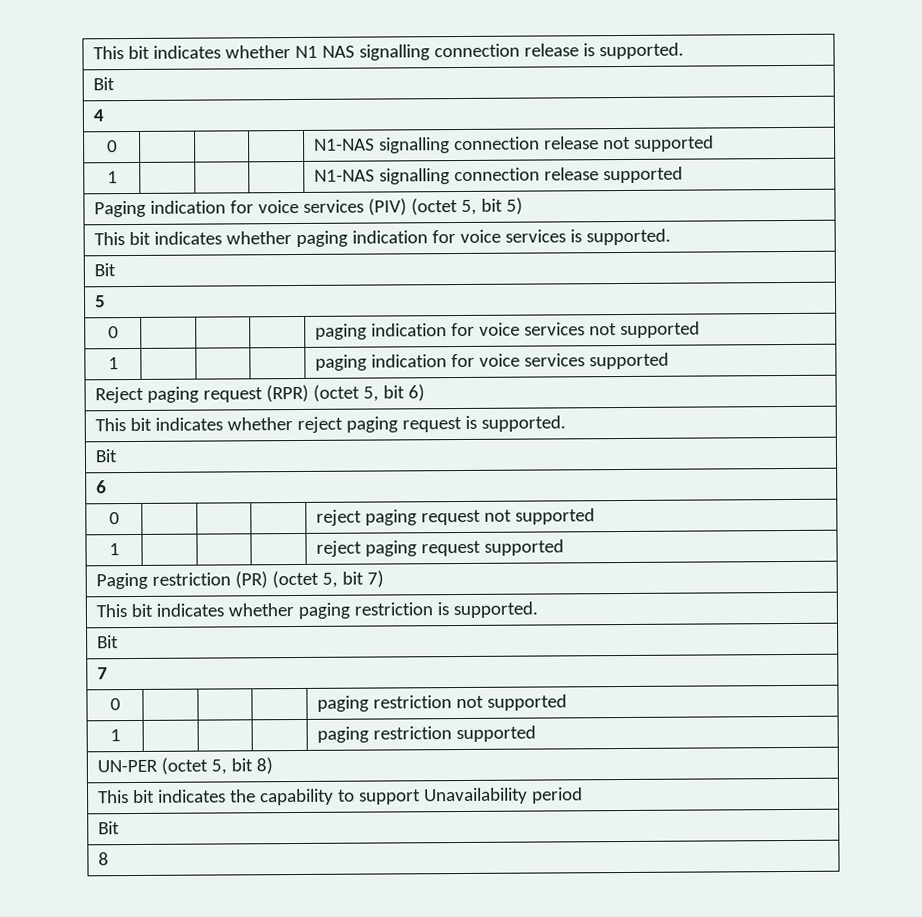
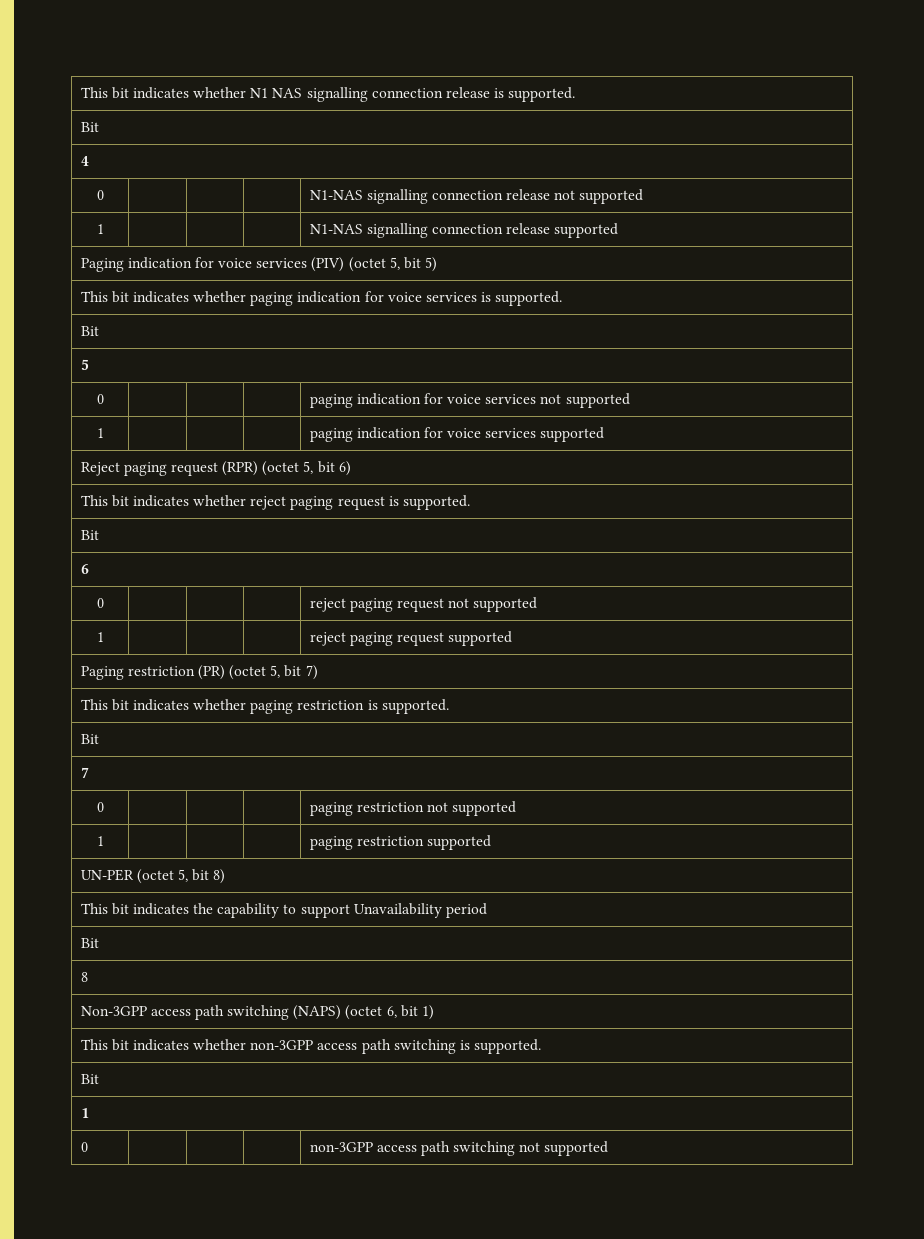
(109, 859) none -> [80,1005,434,1020] [80,1039,542,1054] [80,1074,99,1084] [80,1108,89,1118] [80,1142,88,1152] [309,1141,609,1156] // Non-3GPP access path switching (NAPS) (octet 6, bit 1) // This bit indicates whether non-3GPP access path switching is supported. // Bit // 1 // 0 | | | | non-3GPP access path switching not supported

